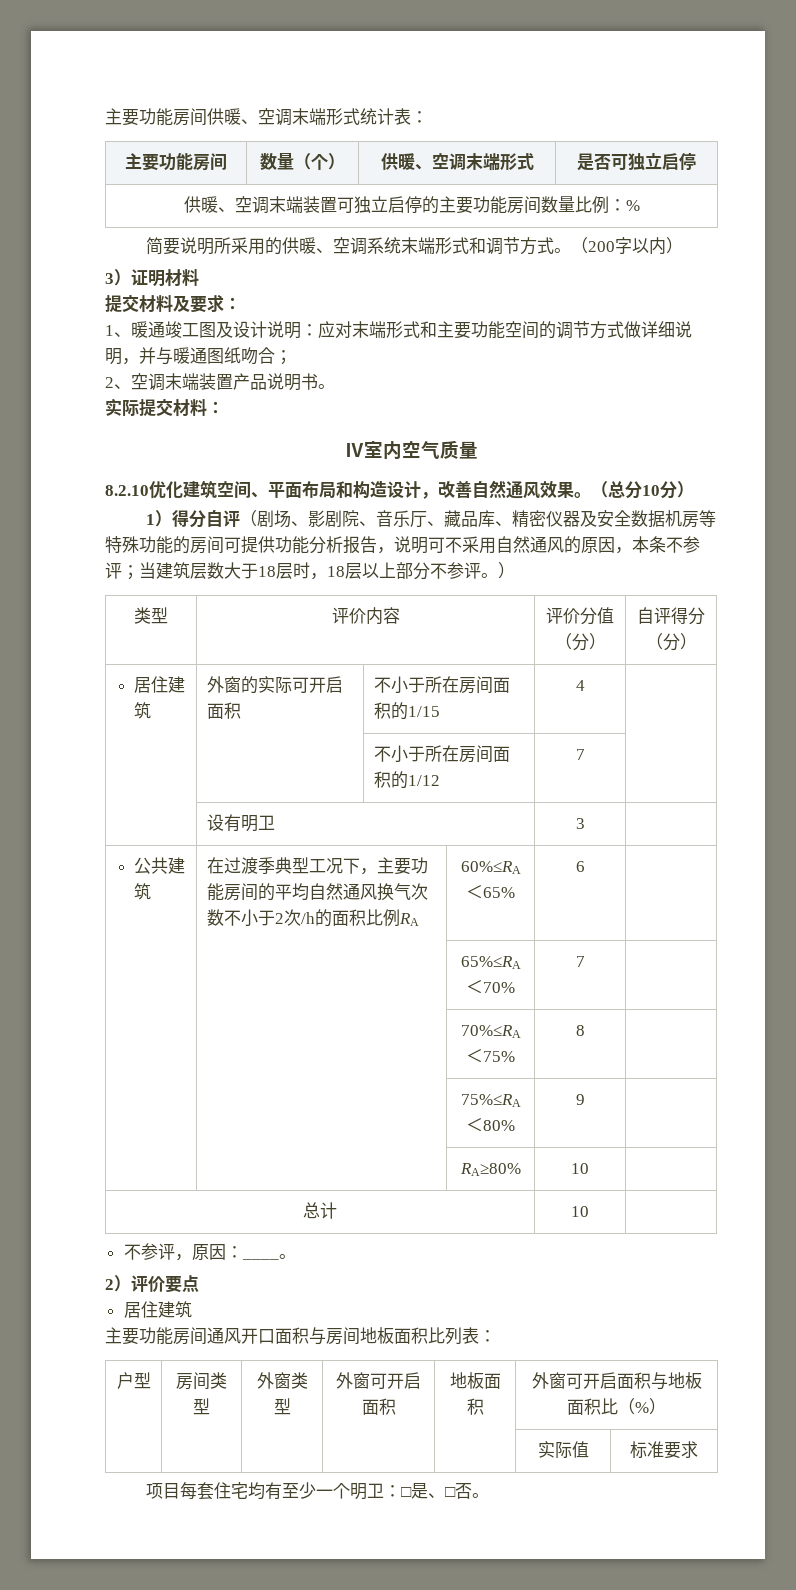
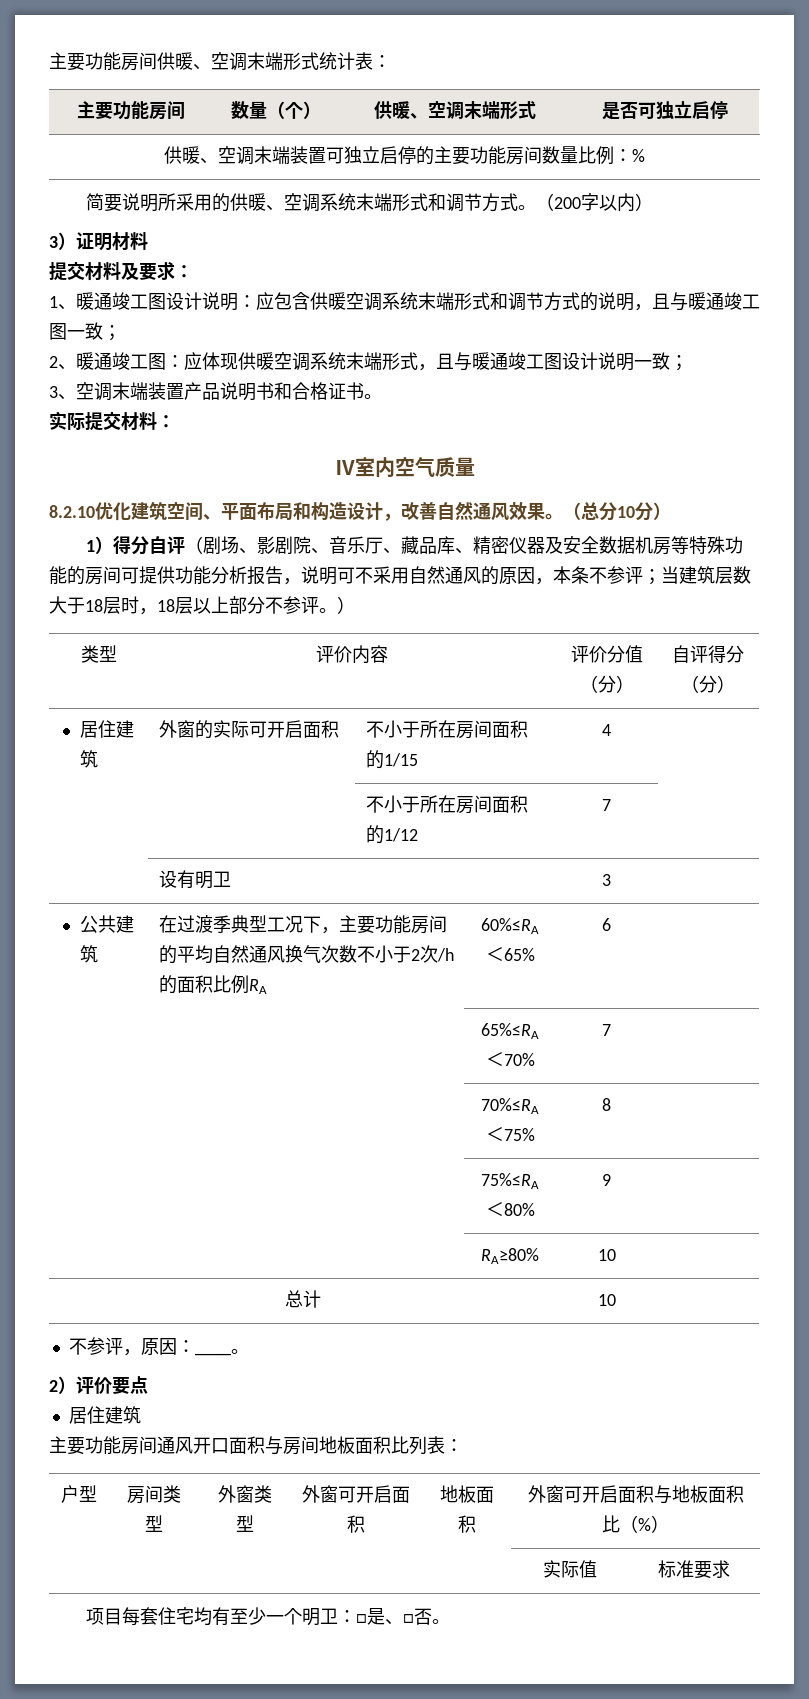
[216,321,233,338] 及 -> (166, 301) none
[335,321,692,339] [105,347,292,365] [105,377,114,388] 对末端形式和主要功能空间的调节方式做详细说明，并与暖通图纸吻合； // 2 -> [274,292,760,311] [49,322,121,341] [49,352,688,371] [49,386,58,398] 包含供暖空调系统末端形式和调节方式的说明，且与暖通竣工图一致； // 2、暖通竣工图：应体现供暖空调系统末端形式，且与暖通竣工图设计说明一致； // 3
(318, 381) none -> [274,382,364,400] 和合格证书

